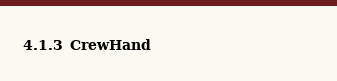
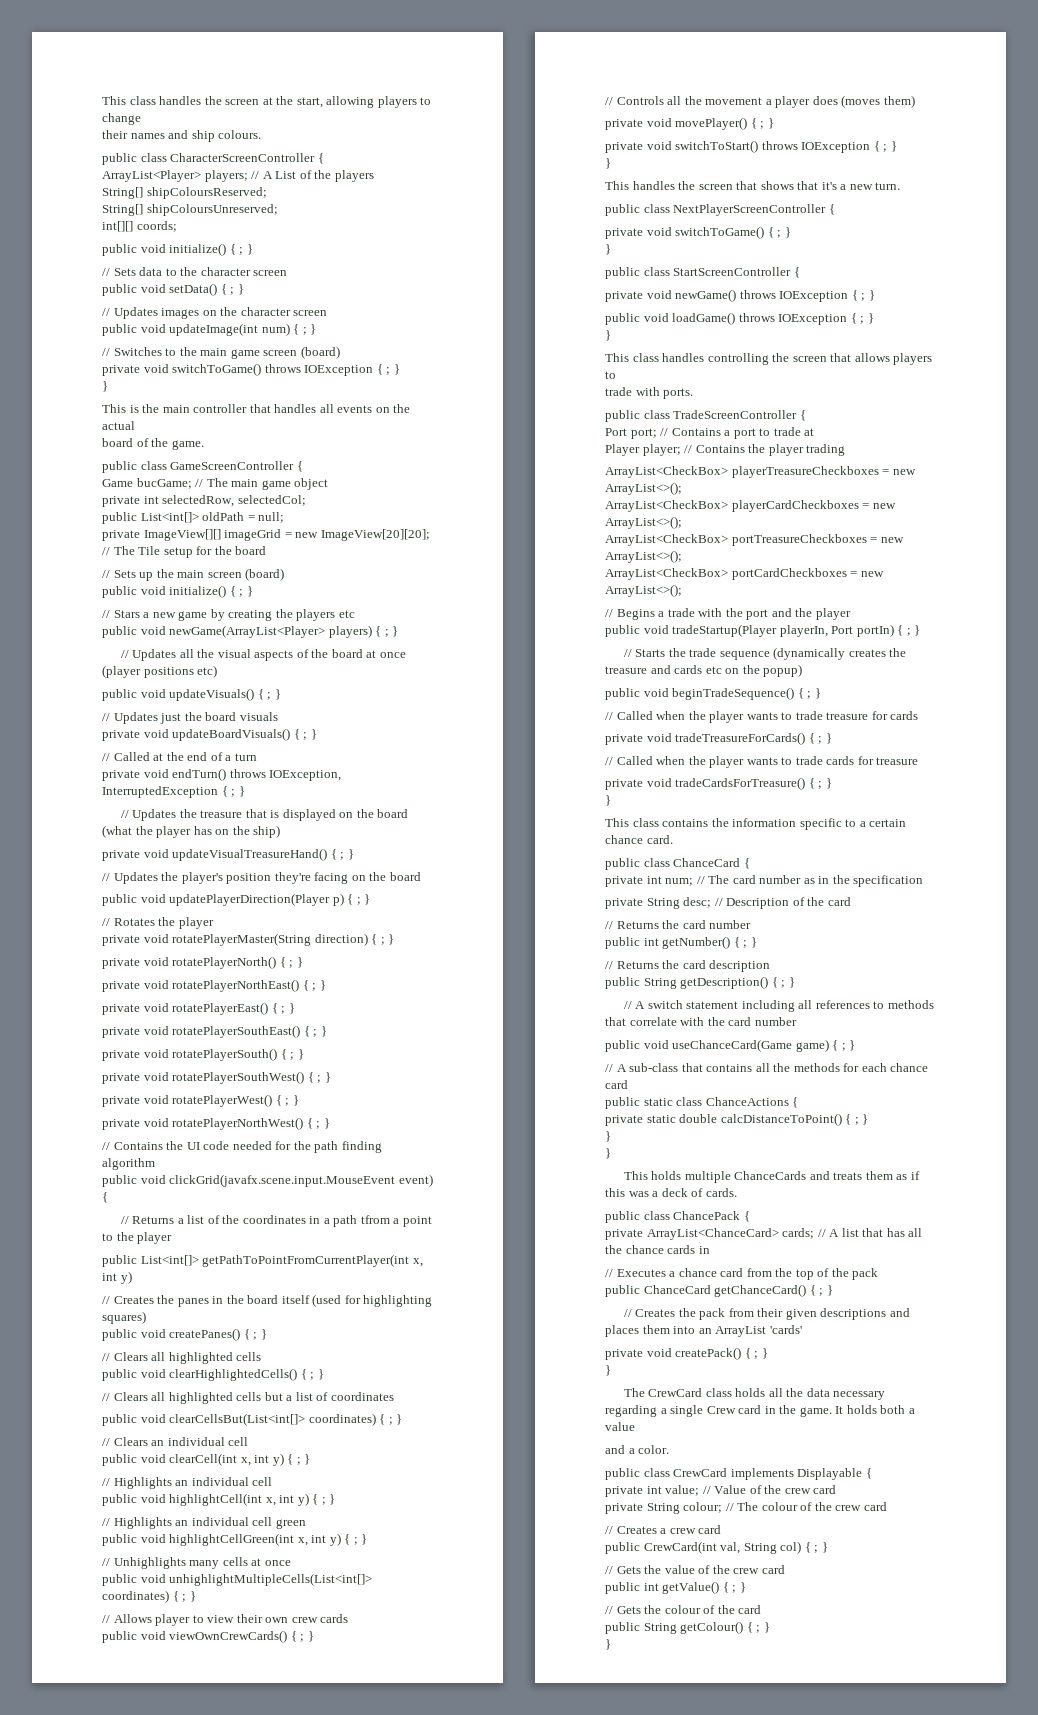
[23,39,151,50] 4.1.3 CrewHand -> [102,96,432,108] [102,113,141,125] [102,130,262,142] [102,153,324,165] [102,170,374,182] [102,187,267,199] [102,204,278,216] [102,221,177,232] [102,243,253,256] [102,267,288,276] [102,283,244,296] [102,307,328,319] [102,323,317,336] [102,346,340,359] [102,363,400,376] [102,381,108,392] [102,404,411,413] [102,421,135,430] [102,438,204,450] [102,461,303,473] [102,478,329,490] [102,495,306,507] [102,512,285,524] [102,529,430,541] [102,546,267,558] [102,568,285,581] [102,585,253,598] [102,609,355,621] [102,625,399,638] [120,649,406,661] [102,665,218,678] [102,688,281,701] [102,712,278,724] [102,728,317,741] [102,752,257,761] [102,768,342,781] [102,786,245,798] [120,809,409,821] [102,825,281,838] [102,848,354,861] [102,872,421,884] [102,893,371,906] [102,917,214,929] [102,933,395,946] [102,956,303,969] [102,979,326,992] [102,1002,295,1015] [102,1025,327,1038] [102,1048,304,1061] [102,1071,331,1084] [102,1094,299,1107] [102,1117,330,1130] [102,1141,382,1153] [102,1158,155,1170] [102,1174,433,1187] [102,1192,108,1203] [120,1215,432,1227] [102,1232,173,1244] [102,1254,423,1267] [102,1271,132,1284] [102,1294,433,1307] [102,1311,146,1324] [102,1328,267,1341] [102,1352,262,1364] [102,1368,324,1381] [102,1392,394,1404] [102,1413,403,1426] [102,1437,249,1446] [102,1453,311,1466] [102,1477,273,1489] [102,1493,336,1506] [102,1517,306,1529] [102,1533,368,1546] [102,1557,291,1569] [102,1573,373,1586] [102,1590,196,1603] [102,1614,349,1626] [102,1630,314,1643] [605,95,915,108] [605,117,774,130] [605,140,897,153] [605,158,611,169] [605,181,901,190] [605,204,835,216] [605,226,791,239] [605,244,611,255] [605,267,800,279] [605,289,875,302] [605,312,874,325] [605,330,611,341] [605,353,933,365] [605,371,616,379] [605,387,694,399] [605,410,806,422] [605,427,815,439] [605,444,846,456] [605,466,916,478] [605,482,682,495] [605,500,896,512] [605,516,682,529] [605,534,904,546] [605,550,682,563] [605,568,884,580] [605,584,682,597] [605,608,851,620] [605,624,921,637] [623,647,907,660] [605,664,803,677] [605,687,821,700] [605,711,919,723] [605,732,832,745] [605,756,919,768] [605,777,832,790] [605,795,611,806] [605,818,907,830] [605,835,673,844] [605,858,750,870] [605,875,924,887] [605,897,851,909] [605,920,752,929] [605,936,757,949] [605,960,771,972] [605,976,795,989] [623,1000,934,1012] [605,1017,797,1026] [605,1039,856,1052] [605,1063,929,1072] [605,1080,628,1089] [605,1097,799,1109] [605,1113,869,1126] [605,1131,611,1142] [605,1148,611,1159] [623,1171,920,1183] [605,1188,737,1197] [605,1211,750,1223] [605,1228,923,1240] [605,1245,710,1254] [605,1268,879,1280] [605,1284,833,1297] [623,1308,910,1320] [605,1325,802,1337] [605,1347,768,1360] [605,1365,611,1376] [623,1388,886,1400] [605,1405,915,1417] [605,1422,635,1431] [605,1445,670,1454] [605,1468,872,1480] [605,1485,837,1497] [605,1502,887,1514] [605,1525,722,1534] [605,1541,828,1554] [605,1565,785,1574] [605,1581,746,1594] [605,1605,762,1614] [605,1621,770,1634] [605,1639,611,1650] This class handles the screen at the start, allowing players to change // their names and ship colours. // public class CharacterScreenController { // ArrayList<Player> players; // A List of the players // String[] shipColoursReserved; // String[] shipColoursUnreserved; // int[][] coords; // public void initialize() { ; } // // Sets data to the character screen // public void setData() { ; } // // Updates images on the character screen // public void updateImage(int num) { ; } // // Switches to the main game screen (board) // private void switchToGame() throws IOException { ; } // } // This is the main controller that handles all events on the actual // board of the game. // public class GameScreenController { // Game bucGame; // The main game object // private int selectedRow, selectedCol; // public List<int[]> oldPath = null; // private ImageView[][] imageGrid = new ImageView[20][20]; // The Tile setup for the board // // Sets up the main screen (board) // public void initialize() { ; } // // Stars a new game by creating the players etc // public void newGame(ArrayList<Player> players) { ; } // // Updates all the visual aspects of the board at once (player positions etc) // public void updateVisuals() { ; } // // Updates just the board visuals // private void updateBoardVisuals() { ; } // // Called at the end of a turn // private void endTurn() throws IOException, InterruptedException { ; } // // Updates the treasure that is displayed on the board (what the player has on the ship) // private void updateVisualTreasureHand() { ; } // // Updates the player's position they're facing on the board // public void updatePlayerDirection(Player p) { ; } // // Rotates the player // private void rotatePlayerMaster(String direction) { ; } // private void rotatePlayerNorth() { ; } // private void rotatePlayerNorthEast() { ; } // private void rotatePlayerEast() { ; } // private void rotatePlayerSouthEast() { ; } // private void rotatePlayerSouth() { ; } // private void rotatePlayerSouthWest() { ; } // private void rotatePlayerWest() { ; } // private void rotatePlayerNorthWest() { ; } // // Contains the UI code needed for the path finding algorithm // public void clickGrid(javafx.scene.input.MouseEvent event) { // // Returns a list of the coordinates in a path tfrom a point to the player // public List<int[]> getPathToPointFromCurrentPlayer(int x, int y) // // Creates the panes in the board itself (used for highlighting squares) // public void createPanes() { ; } // // Clears all highlighted cells // public void clearHighlightedCells() { ; } // // Clears all highlighted cells but a list of coordinates // public void clearCellsBut(List<int[]> coordinates) { ; } // // Clears an individual cell // public void clearCell(int x, int y) { ; } // // Highlights an individual cell // public void highlightCell(int x, int y) { ; } // // Highlights an individual cell green // public void highlightCellGreen(int x, int y) { ; } // // Unhighlights many cells at once // public void unhighlightMultipleCells(List<int[]> coordinates) { ; } // // Allows player to view their own crew cards // public void viewOwnCrewCards() { ; } // // Controls all the movement a player does (moves them) // private void movePlayer() { ; } // private void switchToStart() throws IOException { ; } // } // This handles the screen that shows that it's a new turn. // public class NextPlayerScreenController { // private void switchToGame() { ; } // } // public class StartScreenController { // private void newGame() throws IOException { ; } // public void loadGame() throws IOException { ; } // } // This class handles controlling the screen that allows players to // trade with ports. // public class TradeScreenController { // Port port; // Contains a port to trade at // Player player; // Contains the player trading // ArrayList<CheckBox> playerTreasureCheckboxes = new ArrayList<>(); // ArrayList<CheckBox> playerCardCheckboxes = new ArrayList<>(); // ArrayList<CheckBox> portTreasureCheckboxes = new ArrayList<>(); // ArrayList<CheckBox> portCardCheckboxes = new ArrayList<>(); // // Begins a trade with the port and the player // public void tradeStartup(Player playerIn, Port portIn) { ; } // // Starts the trade sequence (dynamically creates the treasure and cards etc on the popup) // public void beginTradeSequence() { ; } // // Called when the player wants to trade treasure for cards // private void tradeTreasureForCards() { ; } // // Called when the player wants to trade cards for treasure // private void tradeCardsForTreasure() { ; } // } // This class contains the information specific to a certain chance card. // public class ChanceCard { // private int num; // The card number as in the specification // private String desc; // Description of the card // // Returns the card number // public int getNumber() { ; } // // Returns the card description // public String getDescription() { ; } // // A switch statement including all references to methods that correlate with the card number // public void useChanceCard(Game game) { ; } // // A sub-class that contains all the methods for each chance card // public static class ChanceActions { // private static double calcDistanceToPoint() { ; } // } // } // This holds multiple ChanceCards and treats them as if this was a deck of cards. // public class ChancePack { // private ArrayList<ChanceCard> cards; // A list that has all the chance cards in // // Executes a chance card from the top of the pack // public ChanceCard getChanceCard() { ; } // // Creates the pack from their given descriptions and places them into an ArrayList 'cards' // private void createPack() { ; } // } // The CrewCard class holds all the data necessary regarding a single Crew card in the game. It holds both a value // and a color. // public class CrewCard implements Displayable { // private int value; // Value of the crew card // private String colour; // The colour of the crew card // // Creates a crew card // public CrewCard(int val, String col) { ; } // // Gets the value of the crew card // public int getValue() { ; } // // Gets the colour of the card // public String getColour() { ; } // }

